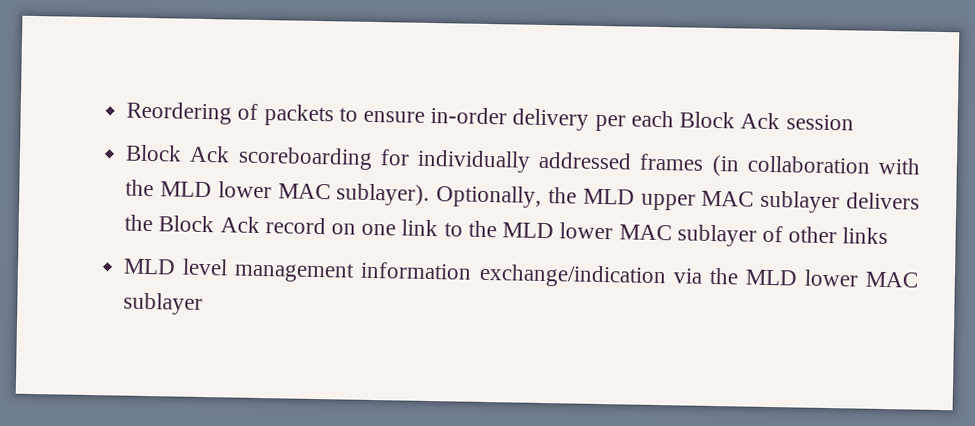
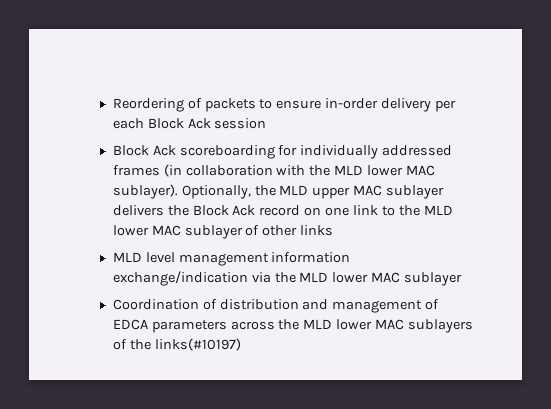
(204, 304) none -> [112,299,440,313] [112,319,474,333] [112,338,241,351] // Coordination of distribution and management of EDCA parameters across the MLD lower MAC sublayers of the links(#10197)

